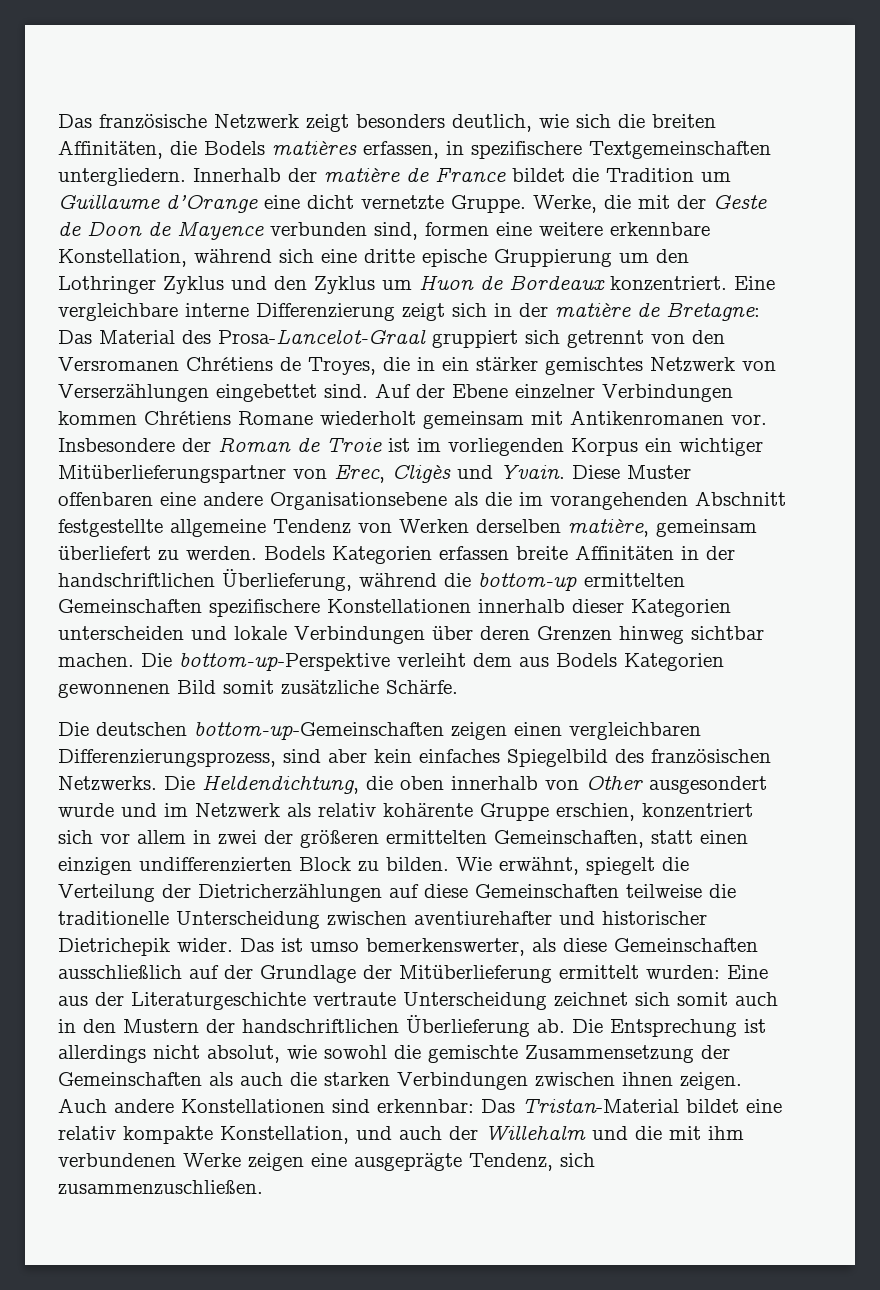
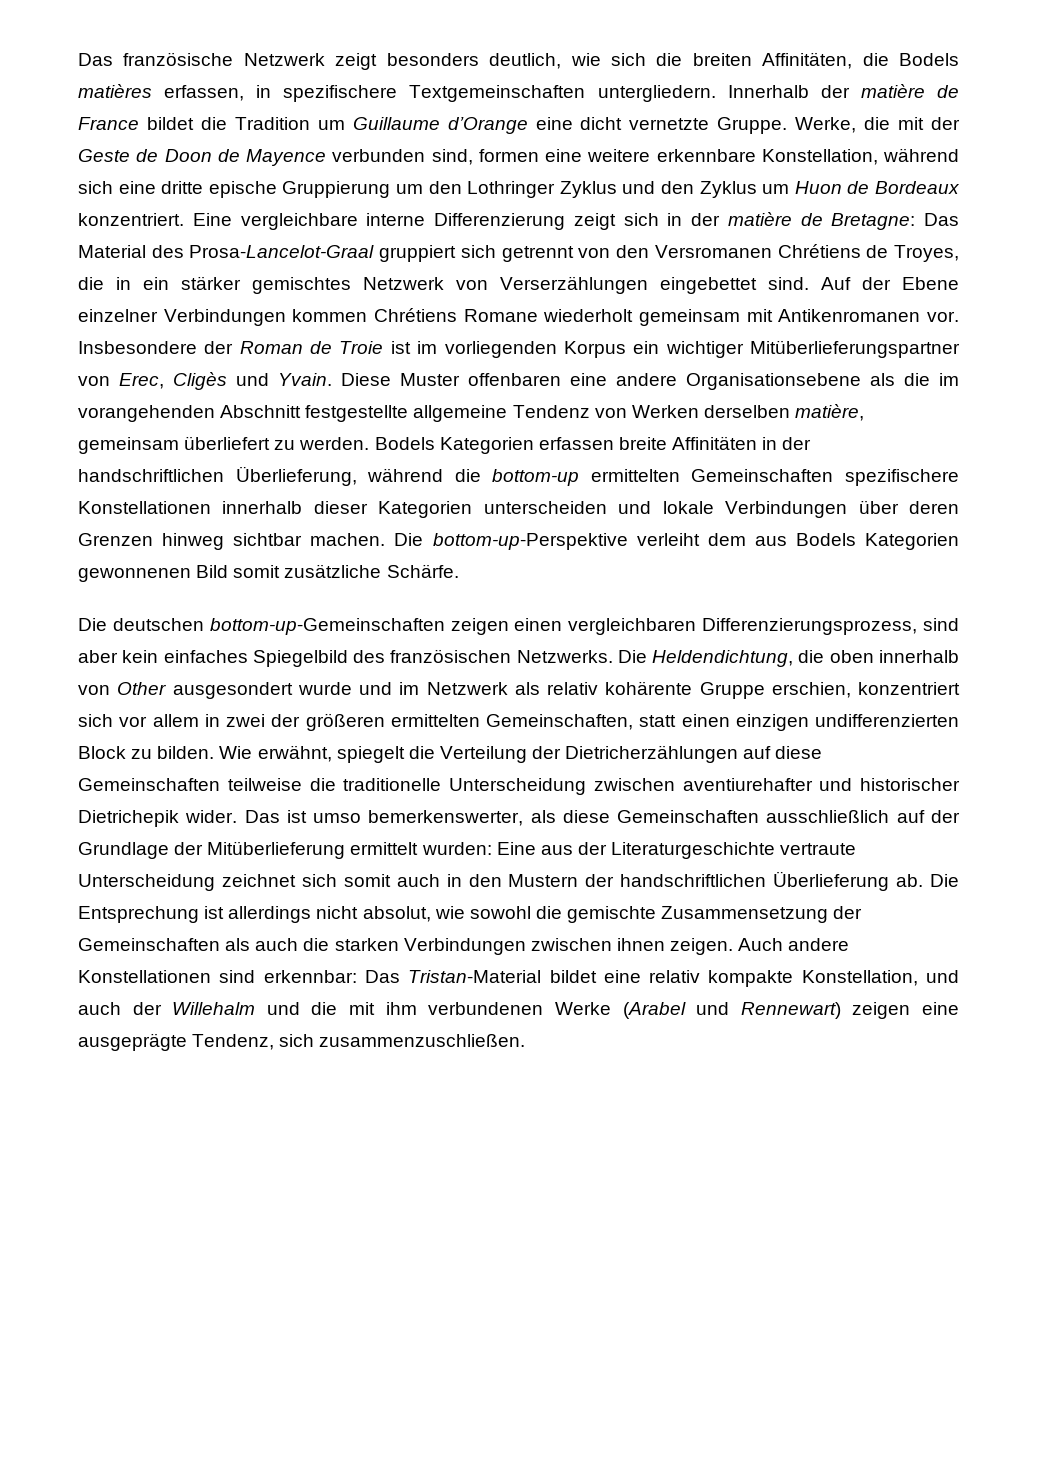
(241, 1160) none -> [622,1002,841,1019] (Arabel und Rennewart)

